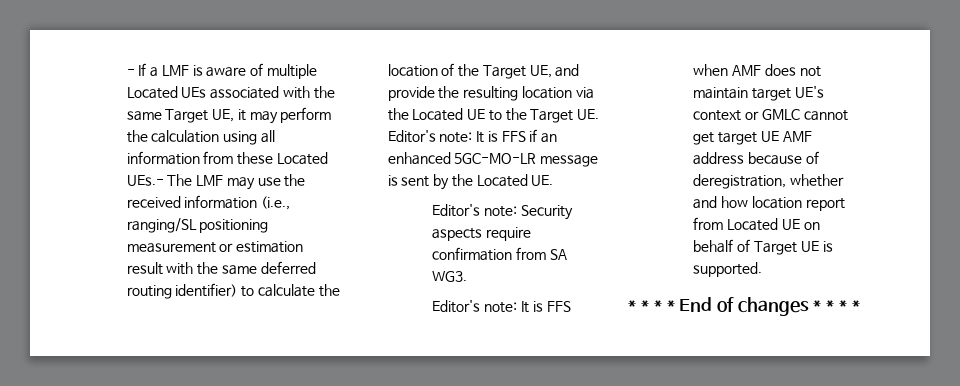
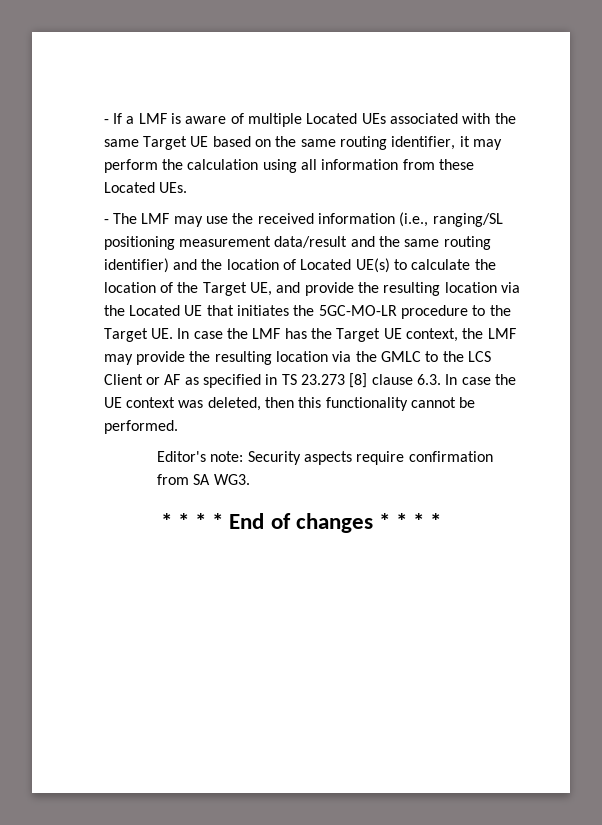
[212,109,235,122] UE, -> [190,136,456,150] UE based on the same routing identifier,
[126,175,164,186] UEs.- -> [159,182,188,193] [103,219,109,224] UEs. // -
[219,241,304,253] [126,261,316,275] or estimation result with the same deferred -> [274,236,440,248] data/result and the same
(238, 290) none -> [173,258,390,273] and the location of Located UE(s)
[488,108,600,123] [387,129,558,143] [387,152,599,167] [387,174,554,190] to the Target UE. Editor's note: It is FFS if an enhanced 5GC-MO-LR message is sent by the Located UE. -> [206,305,511,319] [103,328,516,342] [103,351,491,365] [103,373,516,388] [103,397,476,411] [103,420,178,434] that initiates the 5GC-MO-LR procedure to the Target UE. In case the LMF has the Target UE context, the LMF may provide the resulting location via the GMLC to the LCS Client or AF as specified in TS 23.273 [8] clause 6.3. In case the UE context was deleted, then this functionality cannot be performed.
[432,300,571,313] [693,64,821,77] [693,86,825,101] [693,109,848,121] [693,131,812,145] [693,151,820,165] [693,174,845,189] [693,196,845,211] [693,217,820,231] [693,239,833,255] [693,262,763,277] // Editor's note: It is FFS when AMF does not maintain target UE's context or GMLC cannot get target UE AMF address because of deregistration, whether and how location report from Located UE on behalf of Target UE is supported. -> (250, 479) none

